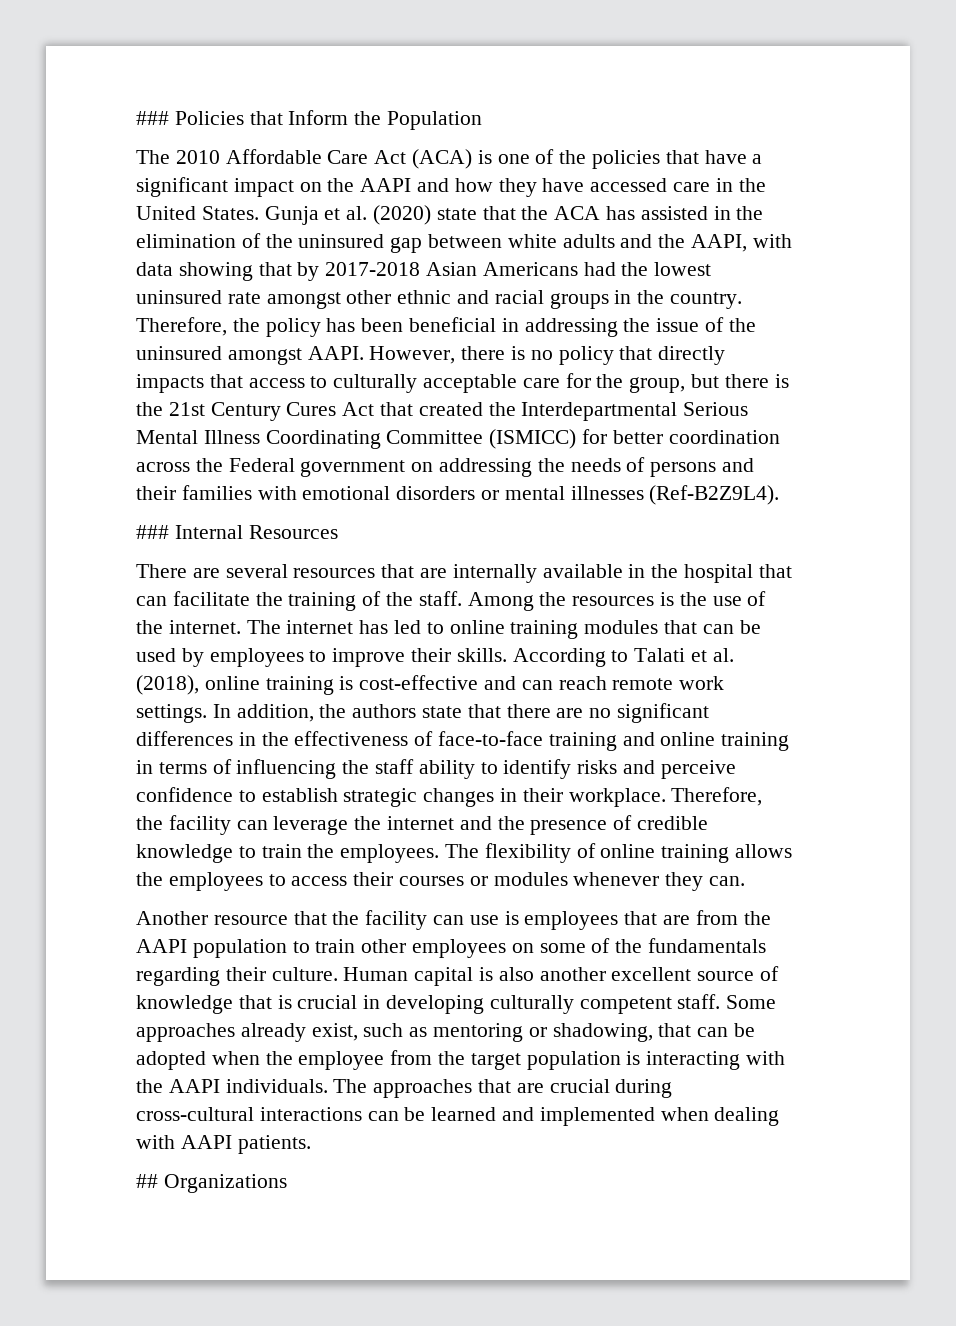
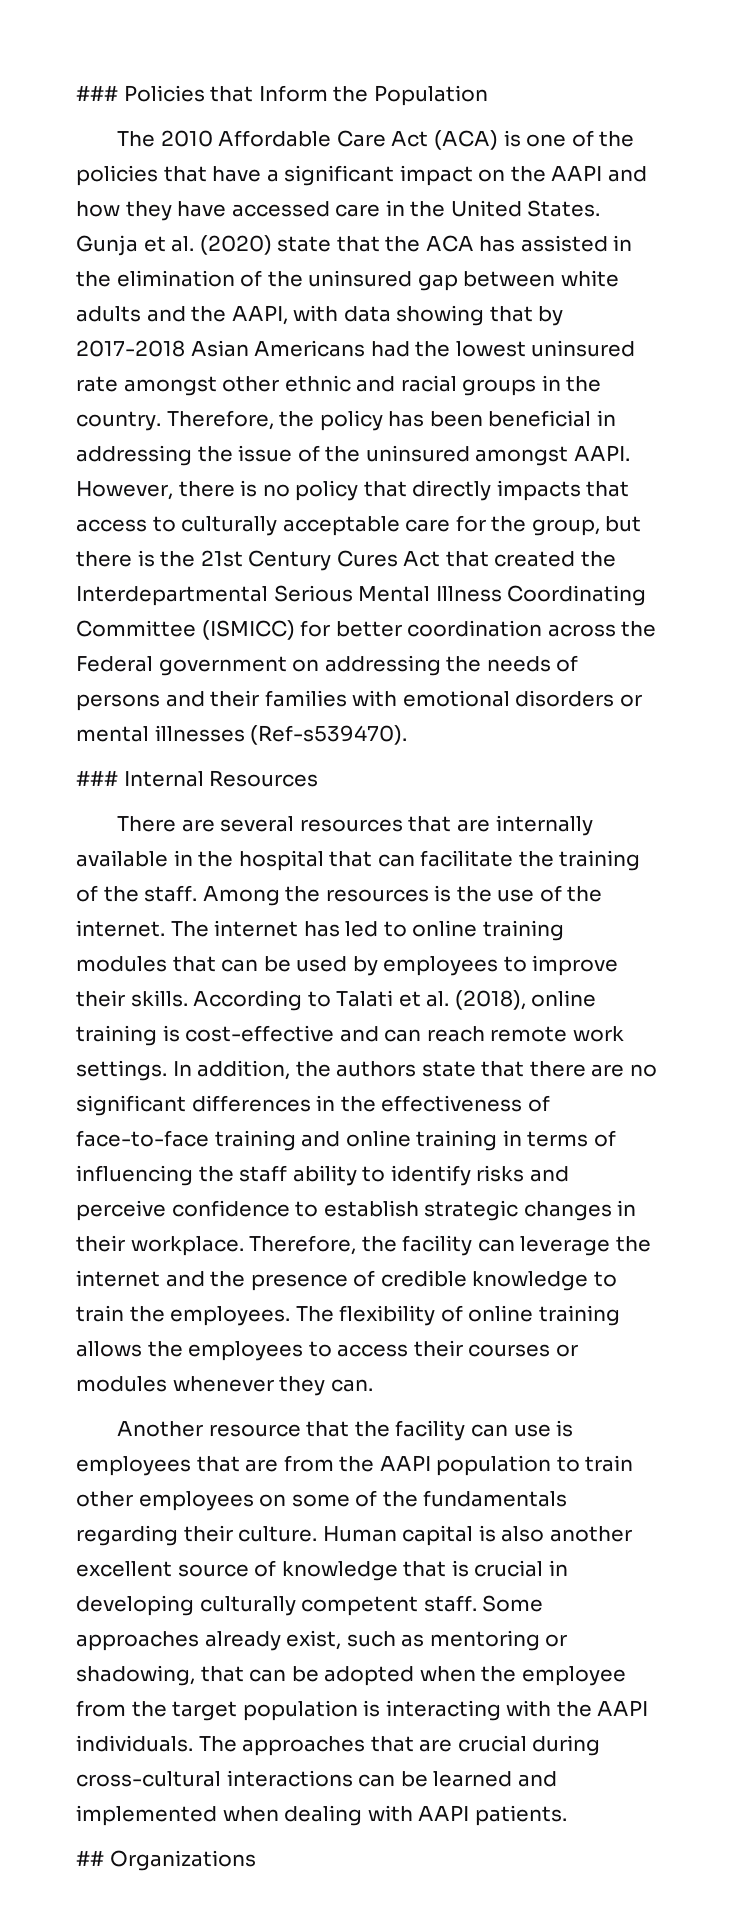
[649,485,780,505] (Ref-B2Z9L4). -> [250,725,408,745] (Ref-s539470).

